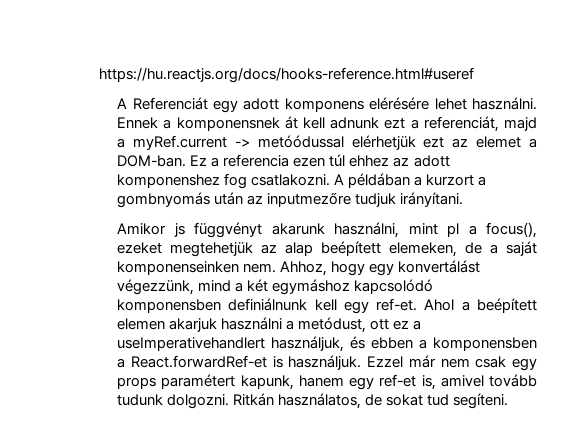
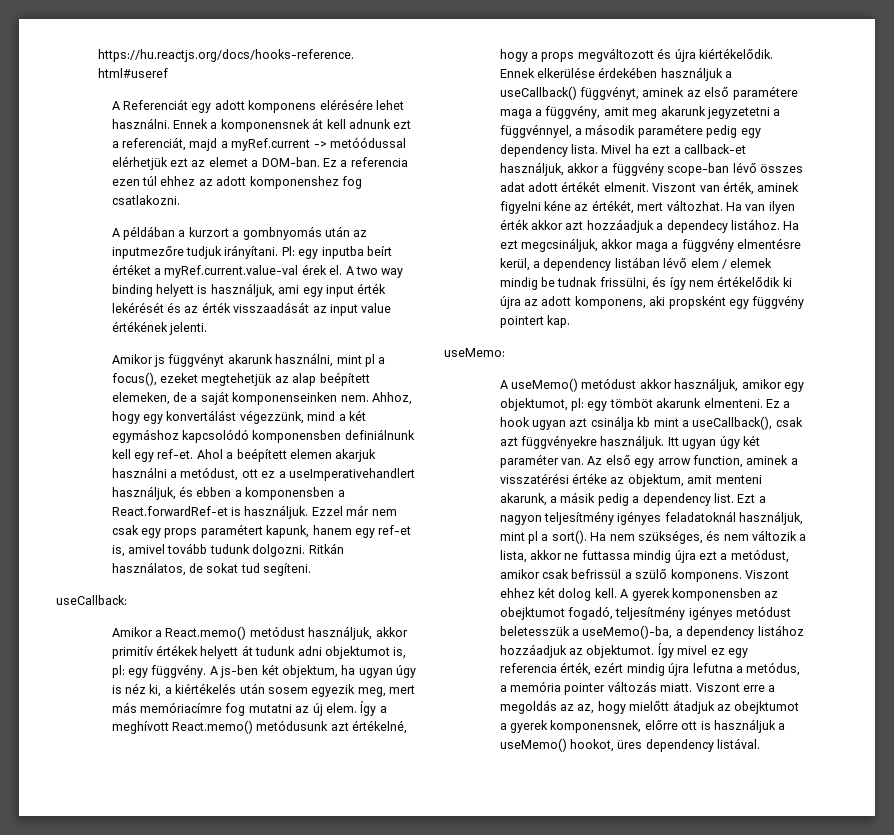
(331, 180) none -> (180, 200) //
(464, 199) none -> [281,246,392,259] [111,264,404,278] [111,283,387,297] [111,302,392,316] [111,321,208,335] Pl: egy inputba beírt értéket a myRef.current.value-val érek el. A two way binding helyett is használjuk, ami egy input érték lekérését és az érték visszaadását az input value értékének jelenti.
(509, 401) none -> [56,595,127,605] [111,626,408,640] [111,645,407,659] [111,664,417,678] [111,683,416,697] [111,701,387,716] [111,720,408,734] [499,48,773,62] [499,67,733,81] [499,86,798,100] [499,105,781,119] [499,124,761,138] [499,144,746,157] [499,162,803,176] [499,181,800,195] [499,200,795,214] [499,219,800,233] [499,238,801,252] [499,257,773,271] [499,276,792,290] [499,295,805,309] [499,315,571,328] [444,348,505,357] [499,378,804,392] [499,398,791,411] [499,416,803,430] [499,435,760,449] [499,454,798,468] [499,473,762,487] [499,492,766,506] [499,511,804,525] [499,530,807,544] [499,549,789,563] [499,569,789,582] [499,587,779,601] [499,606,792,620] [499,625,804,639] [499,643,748,658] [499,662,801,676] [499,681,776,695] [499,700,800,714] [499,719,786,733] [499,738,761,752] // useCallback: // Amikor a React.memo() metódust használjuk, akkor primitív értékek helyett át tudunk adni objektumot is, pl: egy függvény. A js-ben két objektum, ha ugyan úgy is néz ki, a kiértékelés után sosem egyezik meg, mert más memóriacímre fog mutatni az új elem. Így a meghívott React.memo() metódusunk azt értékelné, hogy a props megváltozott és újra kiértékelődik. Ennek elkerülése érdekében használjuk a useCallback() függvényt, aminek az első paramétere maga a függvény, amit meg akarunk jegyzetetni a függvénnyel, a második paramétere pedig egy dependency lista. Mivel ha ezt a callback-et használjuk, akkor a függvény scope-ban lévő összes adat adott értékét elmenit. Viszont van érték, aminek figyelni kéne az értékét, mert változhat. Ha van ilyen érték akkor azt hozzáadjuk a dependecy listához. Ha ezt megcsináljuk, akkor maga a függvény elmentésre kerül, a dependency listában lévő elem / elemek mindig be tudnak frissülni, és így nem értékelődik ki újra az adott komponens, aki propsként egy függvény pointert kap. // useMemo: // A useMemo() metódust akkor használjuk, amikor egy objektumot, pl: egy tömböt akarunk elmenteni. Ez a hook ugyan azt csinálja kb mint a useCallback(), csak azt függvényekre használjuk. Itt ugyan úgy két paraméter van. Az első egy arrow function, aminek a visszatérési értéke az objektum, amit menteni akarunk, a másik pedig a dependency list. Ezt a nagyon teljesítmény igényes feladatoknál használjuk, mint pl a sort(). Ha nem szükséges, és nem változik a lista, akkor ne futtassa mindig újra ezt a metódust, amikor csak befrissül a szülő komponens. Viszont ehhez két dolog kell. A gyerek komponensben az obejktumot fogadó, teljesítmény igényes metódust beletesszük a useMemo()-ba, a dependency listához hozzáadjuk az objektumot. Így mivel ez egy referencia érték, ezért mindig újra lefutna a metódus, a memória pointer változás miatt. Viszont erre a megoldás az az, hogy mielőtt átadjuk az obejktumot a gyerek komponensnek, előrre ott is használjuk a useMemo() hookot, üres dependency listával.

